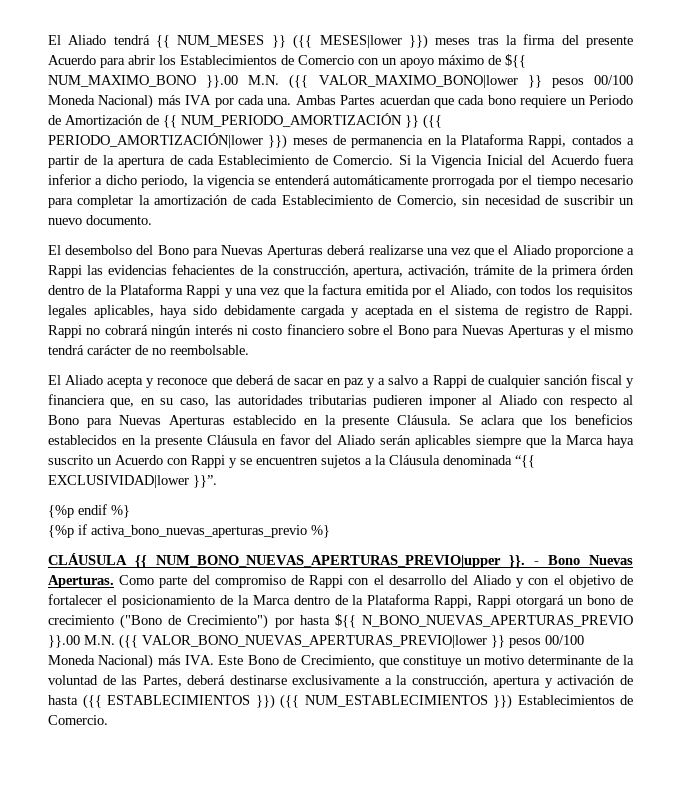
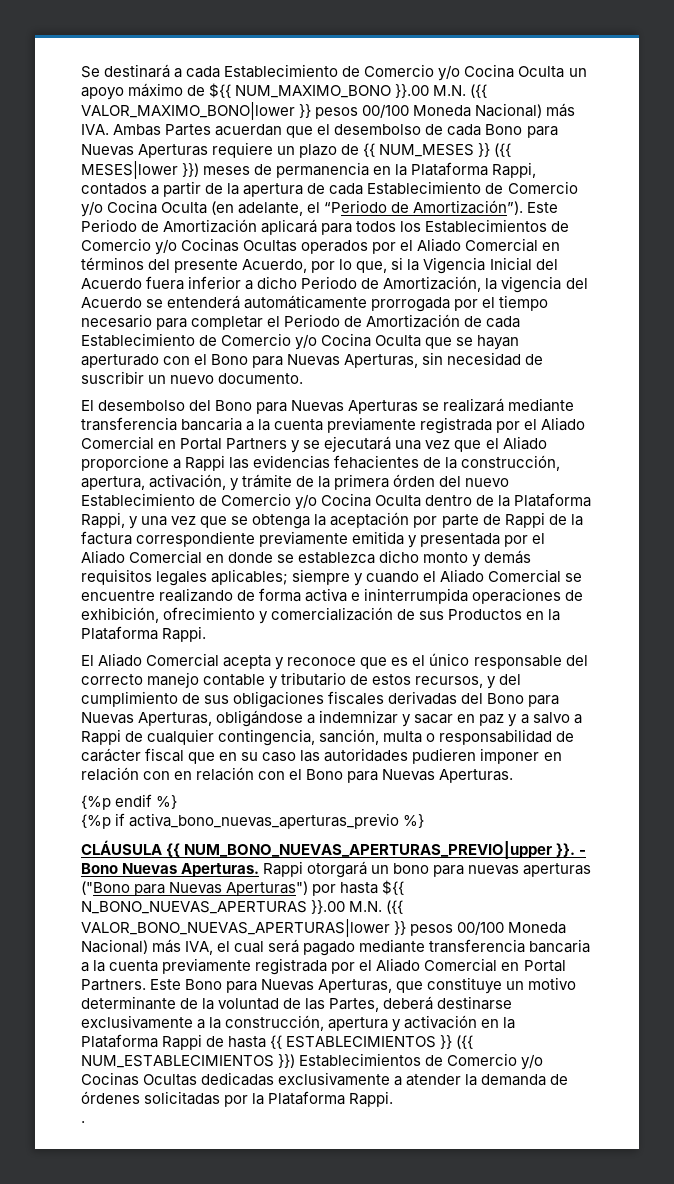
[48,34,633,49] [48,55,379,68] El Aliado tendrá {{ NUM_MESES }} ({{ MESES|lower }}) meses tras la firma del presente Acuerdo para abrir los Establecimientos de Comercio con -> [81,64,565,81] Se destinará a cada Establecimiento de Comercio y/o Cocina Oculta
[185,95,633,108] [48,115,143,125] IVA por cada una. Ambas Partes acuerdan que cada bono requiere un Periodo de Amortización -> [81,124,558,138] [81,142,338,158] IVA. Ambas Partes acuerdan que el desembolso de cada Bono para Nuevas Aperturas requiere un plazo
[181,113,442,129] [48,133,263,148] NUM_PERIODO_AMORTIZACIÓN }} ({{ PERIODO_AMORTIZACIÓN|lower -> [379,143,512,157] [81,161,178,179] NUM_MESES }} ({{ MESES|lower
[333,155,411,165] Comercio. Si -> [507,181,578,194] [81,200,559,217] [81,219,570,235] [81,238,561,255] [81,257,404,273] Comercio y/o Cocina Oculta (en adelante, el “Periodo de Amortización”). Este Periodo de Amortización aplicará para todos los Establecimientos de Comercio y/o Cocinas Ocultas operados por el Aliado Comercial en términos del presente Acuerdo, por lo que, si
[141,175,255,188] periodo, la vigencia -> [301,276,588,293] [81,297,142,308] Periodo de Amortización, la vigencia del Acuerdo
[138,195,457,207] la amortización de cada Establecimiento de Comercio, -> [267,314,521,328] [81,333,520,350] [81,354,419,368] el Periodo de Amortización de cada Establecimiento de Comercio y/o Cocina Oculta que se hayan aperturado con el Bono para Nuevas Aperturas,
[327,245,423,255] deberá realizarse -> [422,398,575,412] [81,417,586,434] [81,436,392,453] se realizará mediante transferencia bancaria a la cuenta previamente registrada por el Aliado Comercial en Portal Partners y se ejecutará
(470, 271) none -> [230,478,240,491] y
[48,284,221,298] dentro de la Plataforma Rappi -> [439,476,510,487] [81,493,592,510] [81,512,125,528] del nuevo Establecimiento de Comercio y/o Cocina Oculta dentro de la Plataforma Rappi,
[308,284,633,298] [48,305,633,318] [48,324,633,338] [48,345,249,355] [48,375,104,385] la factura emitida por el Aliado, con todos los requisitos legales aplicables, haya sido debidamente cargada y aceptada en el sistema de registro de Rappi. Rappi no cobrará ningún interés ni costo financiero sobre el Bono para Nuevas Aperturas y el mismo tendrá carácter de no reembolsable. // El Aliado -> [231,512,583,529] [81,531,546,548] [81,550,532,567] [81,569,583,586] [81,588,584,604] [81,607,561,624] [81,626,207,642] [81,653,220,667] se obtenga la aceptación por parte de Rappi de la factura correspondiente previamente emitida y presentada por el Aliado Comercial en donde se establezca dicho monto y demás requisitos legales aplicables; siempre y cuando el Aliado Comercial se encuentre realizando de forma activa e ininterrumpida operaciones de exhibición, ofrecimiento y comercialización de sus Productos en la Plataforma Rappi. // El Aliado Comercial
[235,375,290,385] deberá de -> [391,653,588,669] [81,672,522,689] [81,691,560,708] [81,710,412,727] es el único responsable del correcto manejo contable y tributario de estos recursos, y del cumplimiento de sus obligaciones fiscales derivadas del Bono para Nuevas Aperturas, obligándose a indemnizar y
[543,374,635,388] [48,394,135,408] sanción fiscal y financiera que, -> [218,729,575,746] [81,748,216,764] contingencia, sanción, multa o responsabilidad de carácter fiscal que
[179,398,209,407] caso, -> [262,752,297,762] caso
[309,395,367,405] tributarias -> (409, 755) none
[482,395,634,408] [48,414,633,428] [48,434,634,448] [48,455,535,468] [48,475,217,488] al Aliado con respecto al Bono para Nuevas Aperturas establecido en la presente Cláusula. Se aclara que los beneficios establecidos en la presente Cláusula en favor del Aliado serán aplicables siempre que la Marca haya suscrito un Acuerdo con Rappi y se encuentren sujetos a la Cláusula denominada “{{ EXCLUSIVIDAD|lower }}”. -> [543,752,562,761] [81,767,514,783] en relación con en relación con el Bono para Nuevas Aperturas.
[119,575,633,588] [48,594,633,608] [48,614,269,629] Como parte del compromiso de Rappi con el desarrollo del Aliado y con el objetivo de fortalecer el posicionamiento de la Marca dentro de la Plataforma Rappi, Rappi otorgará un bono de crecimiento ("Bono de Crecimiento") -> [263,861,592,878] [81,881,309,896] Rappi otorgará un bono para nuevas aperturas ("Bono para Nuevas Aperturas")
[362,615,633,627] [48,634,584,649] [48,654,375,669] N_BONO_NUEVAS_APERTURAS_PREVIO }}.00 M.N. ({{ VALOR_BONO_NUEVAS_APERTURAS_PREVIO|lower }} pesos 00/100 Moneda Nacional) más IVA. Este Bono de Crecimiento, -> [81,900,404,914] [81,919,567,937] [81,939,591,956] [81,958,566,975] [81,979,393,993] N_BONO_NUEVAS_APERTURAS }}.00 M.N. ({{ VALOR_BONO_NUEVAS_APERTURAS|lower }} pesos 00/100 Moneda Nacional) más IVA, el cual será pagado mediante transferencia bancaria a la cuenta previamente registrada por el Aliado Comercial en Portal Partners. Este Bono para Nuevas Aperturas,
[620,675,634,685] [48,694,275,709] de hasta ({{ ESTABLECIMIENTOS }}) -> [481,1017,516,1029] [81,1034,453,1050] en la Plataforma Rappi de hasta {{ ESTABLECIMIENTOS }}
[48,715,108,725] Comercio. -> [447,1053,544,1070] [81,1072,569,1086] [81,1091,394,1107] [81,1121,85,1123] Comercio y/o Cocinas Ocultas dedicadas exclusivamente a atender la demanda de órdenes solicitadas por la Plataforma Rappi. // .

